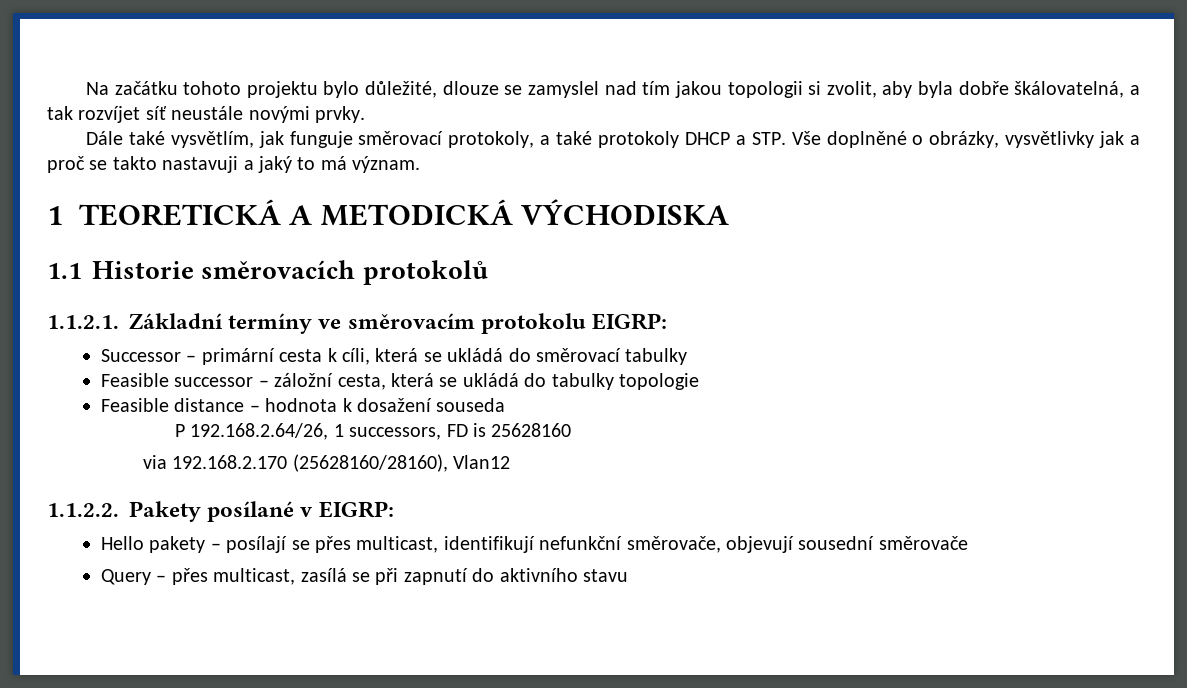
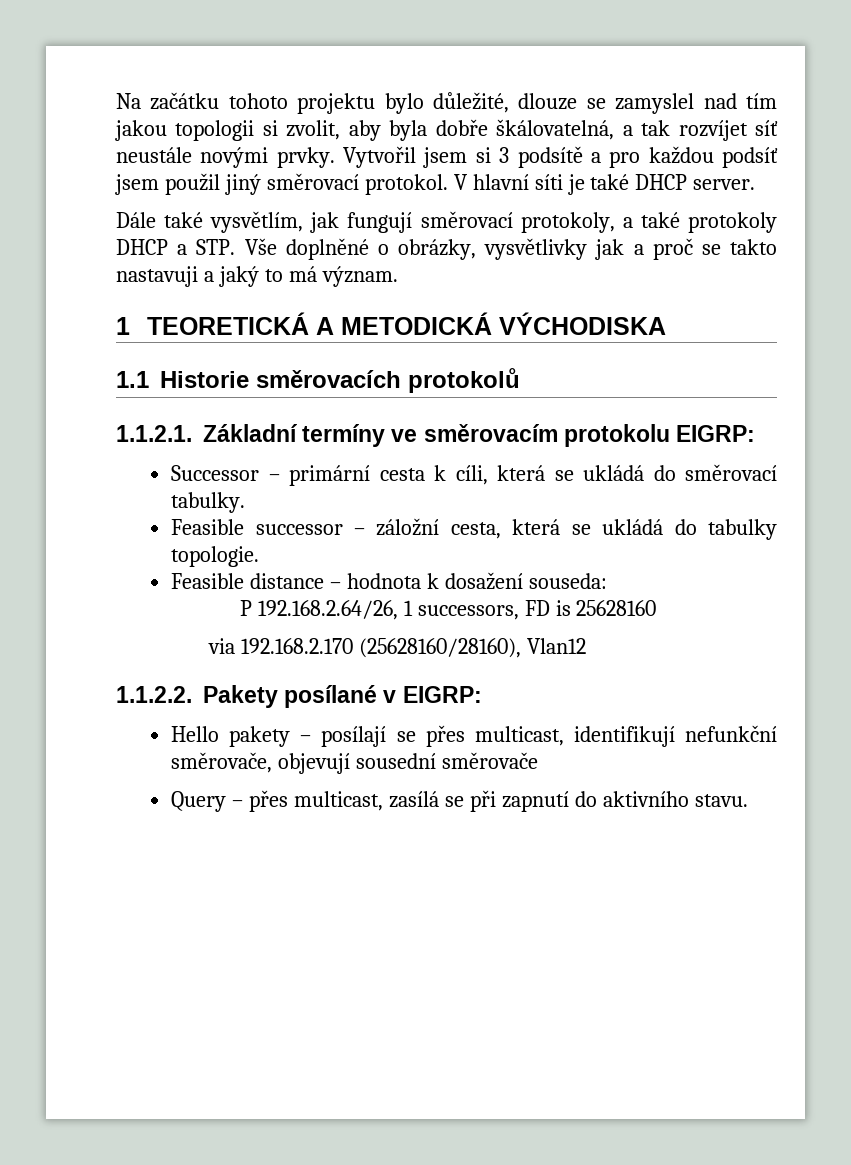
(365, 114) none -> [343,146,779,168] [115,173,756,195] Vytvořil jsem si 3 podsítě a pro každou podsíť jsem použil jiný směrovací protokol. V hlavní síti je také DHCP server.
[289,131,353,148] funguje -> [347,212,413,233] fungují
[625,348,688,365] tabulky -> [171,492,246,513] tabulky.
[618,373,699,390] topologie -> [171,546,260,567] topologie.
[436,398,506,412] souseda -> [528,573,607,589] souseda:
[582,569,628,582] stavu -> [694,794,748,807] stavu.

